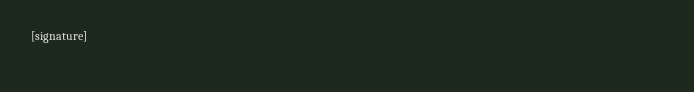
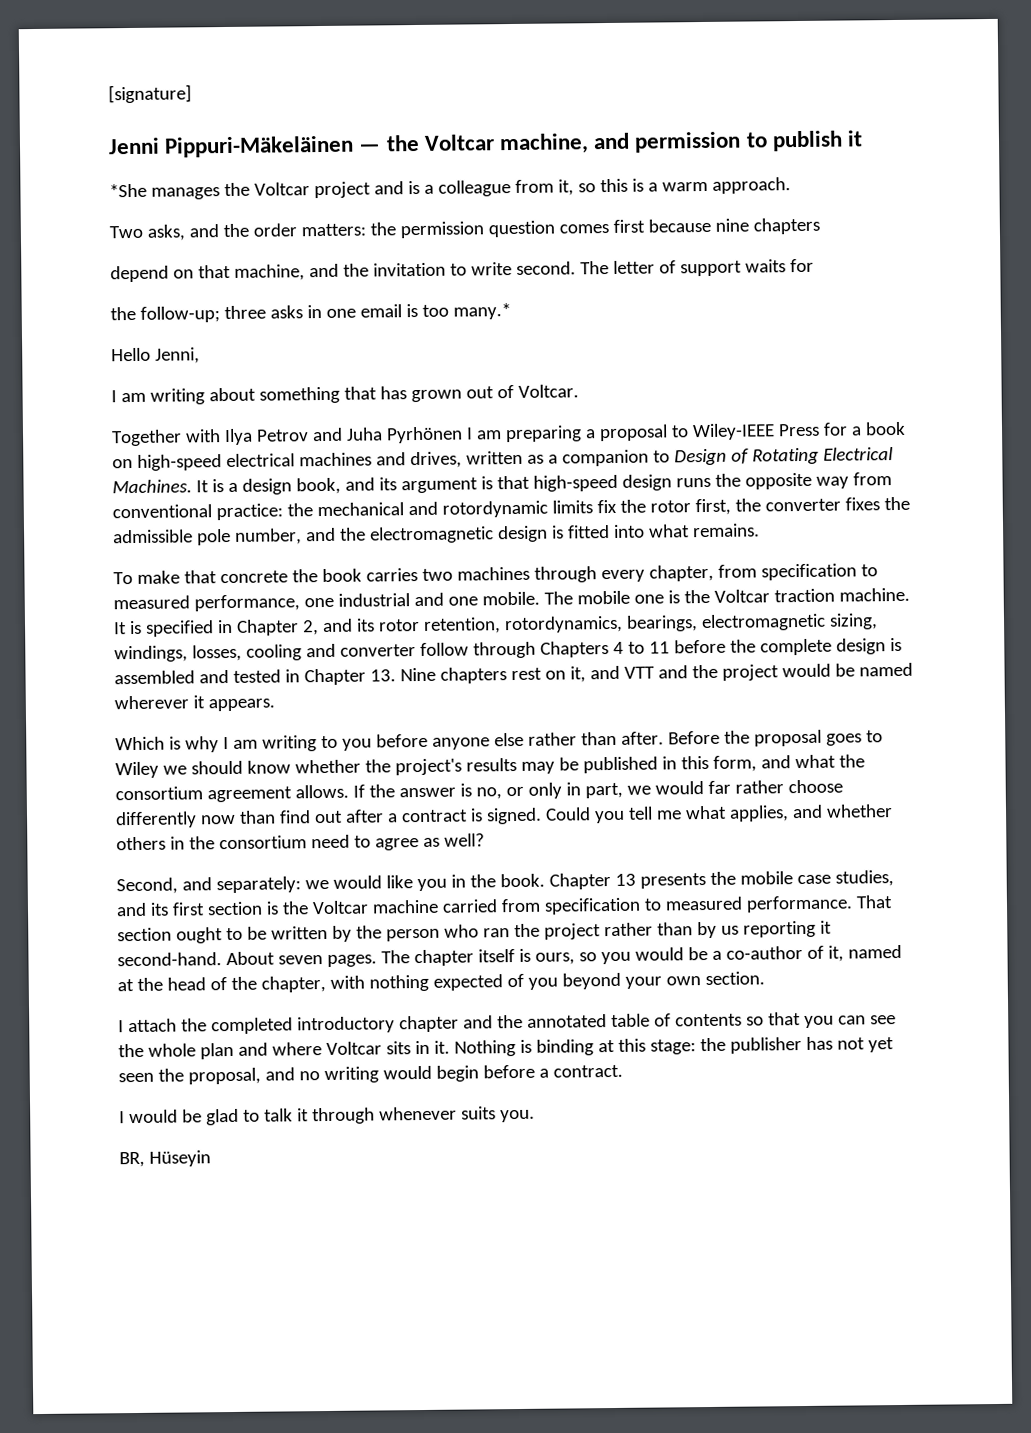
(87, 37) none -> [108,130,864,158] [109,177,791,200] [109,217,820,241] [110,258,814,283] [110,303,511,323] [111,347,200,364] [111,384,579,405] [111,421,906,447] [112,447,894,471] [112,472,892,495] [112,496,910,521] [113,523,760,546] [113,563,878,585] [113,587,910,612] [113,613,878,637] [114,637,902,663] [114,662,913,686] [114,695,275,712] [115,729,883,753] [115,754,865,779] [115,779,843,803] [115,804,893,829] [116,833,485,851] [116,870,894,895] [116,895,893,917] [117,920,832,944] [117,944,902,967] [117,971,765,993] [118,1012,896,1035] [118,1036,894,1060] [118,1064,623,1085] [119,1106,535,1126] [119,1150,211,1168] // Jenni Pippuri-Mäkeläinen — the Voltcar machine, and permission to publish it // *She manages the Voltcar project and is a colleague from it, so this is a warm approach. // Two asks, and the order matters: the permission question comes first because nine chapters // depend on that machine, and the invitation to write second. The letter of support waits for // the follow-up; three asks in one email is too many.* // Hello Jenni, // I am writing about something that has grown out of Voltcar. // Together with Ilya Petrov and Juha Pyrhönen I am preparing a proposal to Wiley-IEEE Press for a book on high-speed electrical machines and drives, written as a companion to Design of Rotating Electrical Machines. It is a design book, and its argument is that high-speed design runs the opposite way from conventional practice: the mechanical and rotordynamic limits fix the rotor first, the converter fixes the admissible pole number, and the electromagnetic design is fitted into what remains. // To make that concrete the book carries two machines through every chapter, from specification to measured performance, one industrial and one mobile. The mobile one is the Voltcar traction machine. It is specified in Chapter 2, and its rotor retention, rotordynamics, bearings, electromagnetic sizing, windings, losses, cooling and converter follow through Chapters 4 to 11 before the complete design is assembled and tested in Chapter 13. Nine chapters rest on it, and VTT and the project would be named wherever it appears. // Which is why I am writing to you before anyone else rather than after. Before the proposal goes to Wiley we should know whether the project's results may be published in this form, and what the consortium agreement allows. If the answer is no, or only in part, we would far rather choose differently now than find out after a contract is signed. Could you tell me what applies, and whether others in the consortium need to agree as well? // Second, and separately: we would like you in the book. Chapter 13 presents the mobile case studies, and its first section is the Voltcar machine carried from specification to measured performance. That section ought to be written by the person who ran the project rather than by us reporting it second-hand. About seven pages. The chapter itself is ours, so you would be a co-author of it, named at the head of the chapter, with nothing expected of you beyond your own section. // I attach the completed introductory chapter and the annotated table of contents so that you can see the whole plan and where Voltcar sits in it. Nothing is binding at this stage: the publisher has not yet seen the proposal, and no writing would begin before a contract. // I would be glad to talk it through whenever suits you. // BR, Hüseyin

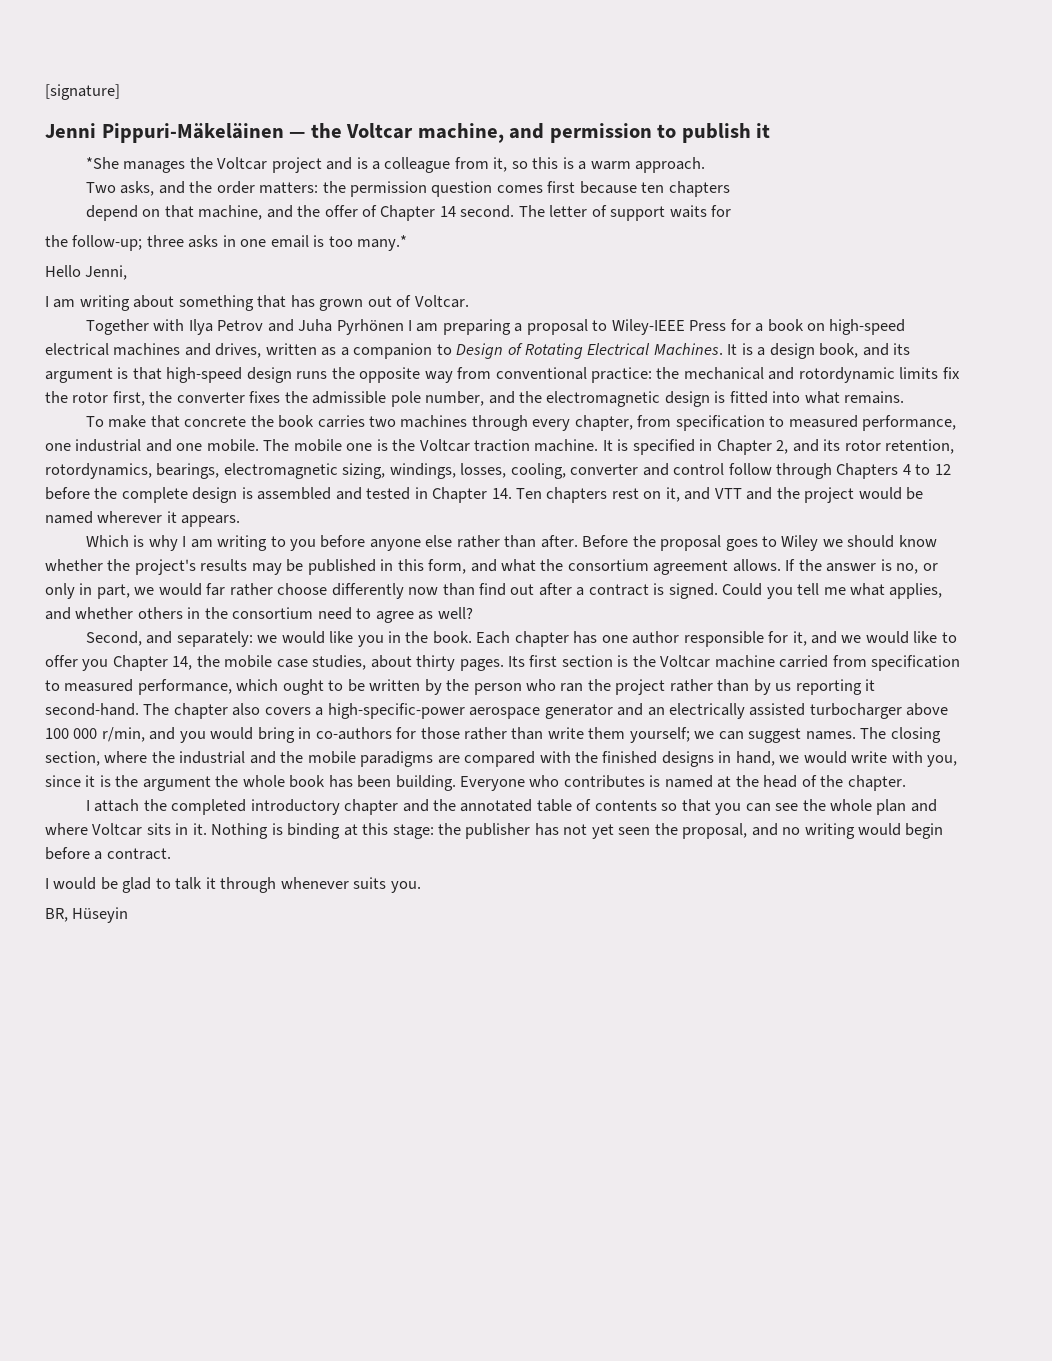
[714,218,749,232] nine -> [641,182,665,193] ten
[372,262,512,277] invitation to write -> [324,205,456,221] offer of Chapter 14
[245,643,416,661] cooling and converter -> [510,463,725,479] cooling, converter and control
[648,641,670,654] 11 -> [934,464,951,475] 12
[369,667,436,682] 13. Nine -> [491,488,543,499] 14. Ten
[548,870,894,890] [116,902,169,917] Chapter 13 presents the mobile case studies, and its -> [476,631,957,647] [45,655,526,671] Each chapter has one author responsible for it, and we would like to offer you Chapter 14, the mobile case studies, about thirty pages. Its
[745,895,893,913] [117,927,172,942] performance. That section -> [137,679,279,695] performance, which
[225,945,844,967] About seven pages. The chapter itself is ours, so you would be a co-author of it, -> [143,703,949,719] [45,727,941,743] [45,751,958,767] [45,775,661,791] The chapter also covers a high-specific-power aerospace generator and an electrically assisted turbocharger above 100 000 r/min, and you would bring in co-authors for those rather than write them yourself; we can suggest names. The closing section, where the industrial and the mobile paradigms are compared with the finished designs in hand, we would write with you, since it is the argument the whole book has been building. Everyone who contributes is
[260,971,765,993] chapter, with nothing expected of you beyond your own section. -> [847,775,906,791] chapter.

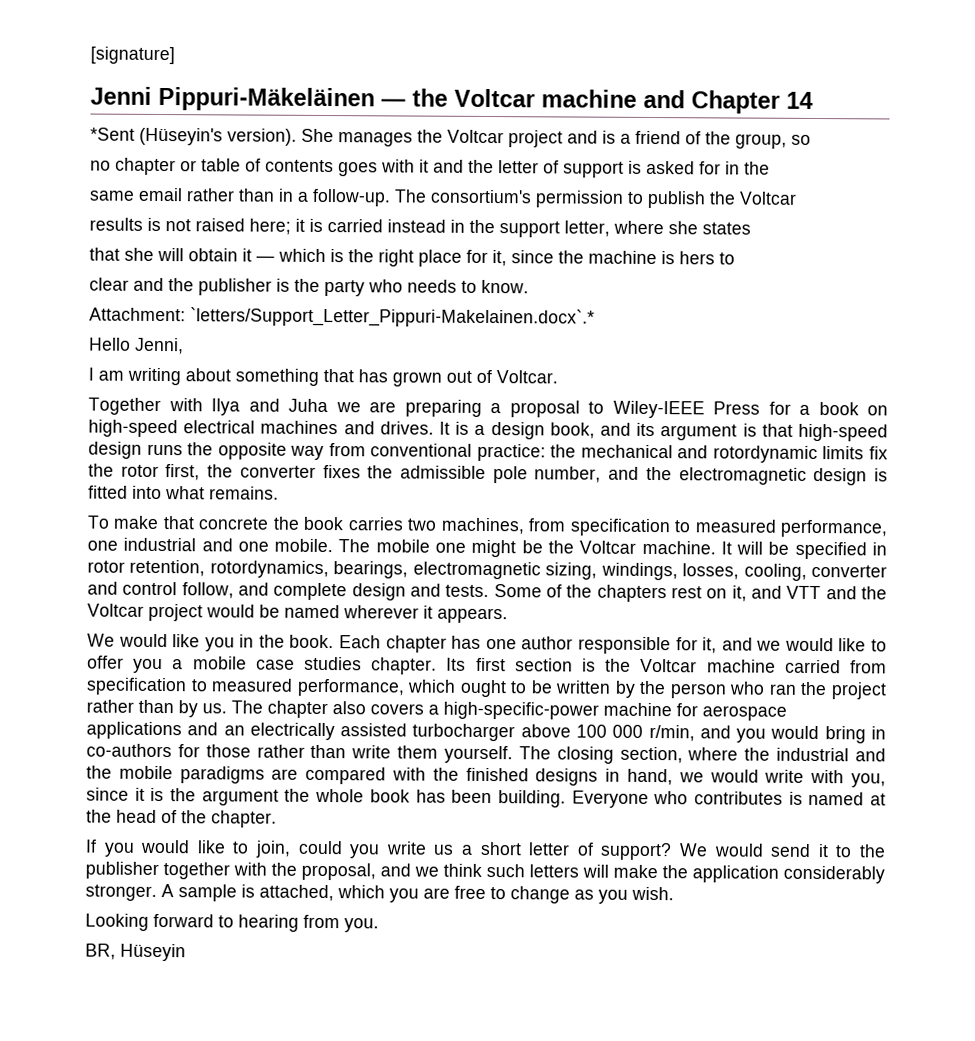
[417,123,771,143] [85,157,119,169] machine, and permission to publish it // *She -> [541,89,813,114] [90,127,334,146] machine and Chapter 14 // *Sent (Hüseyin's version). She
[384,157,706,173] [85,181,730,197] [85,205,545,221] colleague from it, so this is a warm approach. // Two asks, and the order matters: the permission question comes first because ten chapters // depend on that machine, and the offer of Chapter 14 second. The -> [635,130,811,149] [90,157,494,177] friend of the group, so // no chapter or table of contents goes with it and the
[669,205,732,218] [45,235,408,251] waits for // the follow-up; three asks in one email is too many.* -> [628,160,770,175] [89,187,797,209] [89,217,751,238] [89,247,735,267] [89,277,529,297] [89,307,595,328] is asked for in the // same email rather than in a follow-up. The consortium's permission to publish the Voltcar // results is not raised here; it is carried instead in the support letter, where she states // that she will obtain it — which is the right place for it, since the machine is hers to // clear and the publisher is the party who needs to know. // Attachment: `letters/Support_Letter_Pippuri-Makelainen.docx`.*
[217,320,264,331] Petrov -> (240, 407) none
[336,319,439,335] Pyrhönen I am -> [335,401,396,413] we are
[215,343,723,359] drives, written as a companion to Design of Rotating Electrical Machines. -> [379,421,434,435] drives.
[400,415,633,431] machines through every chapter, -> [440,517,525,535] machines,
[376,439,531,452] is the Voltcar traction -> [471,539,637,558] might be the Voltcar
[617,439,841,455] is specified in Chapter 2, and its -> [736,541,887,560] will be specified in
[728,463,951,479] [45,487,543,503] follow through Chapters 4 to 12 before the complete design is assembled and tested in Chapter 14. Ten -> [181,582,593,601] follow, and complete design and tests. Some of the
(800, 493) none -> [87,603,144,617] Voltcar
[85,535,937,551] [45,559,938,575] [45,583,943,599] [45,607,473,623] [85,631,278,647] Which is why I am writing to you before anyone else rather than after. Before the proposal goes to Wiley we should know whether the project's results may be published in this form, and what the consortium agreement allows. If the answer is no, or only in part, we would far rather choose differently now than find out after a contract is signed. Could you tell me what applies, and whether others in the consortium need to agree as well? // Second, and separately: we -> [87,633,115,647] We
[112,655,504,671] Chapter 14, the mobile case studies, about thirty pages. -> [172,656,438,675] a mobile case studies chapter.
[775,679,876,695] [45,703,139,716] us reporting it second-hand. -> [202,703,227,714] us.
[469,704,613,719] aerospace generator -> [603,702,787,721] [86,721,182,740] machine for aerospace applications
[629,727,856,743] yourself; we can suggest names. -> [443,745,513,764] yourself.
[85,799,937,815] [45,823,944,839] [45,847,171,860] [45,877,387,893] I attach the completed introductory chapter and the annotated table of contents so that you can see the whole plan and where Voltcar sits in it. Nothing is binding at this stage: the publisher has not yet seen the proposal, and no writing would begin before a contract. // I would be glad to talk it through whenever suits -> [85,839,887,861] [85,861,885,884] [85,884,674,904] [85,913,340,932] If you would like to join, could you write us a short letter of support? We would send it to the publisher together with the proposal, and we think such letters will make the application considerably stronger. A sample is attached, which you are free to change as you wish. // Looking forward to hearing from

